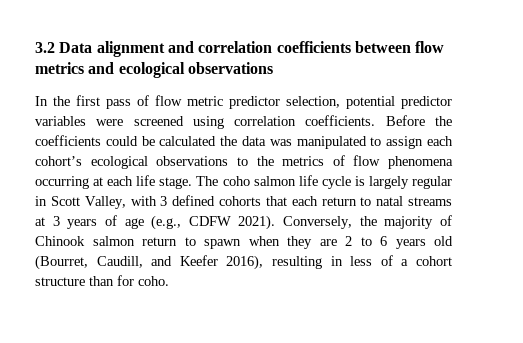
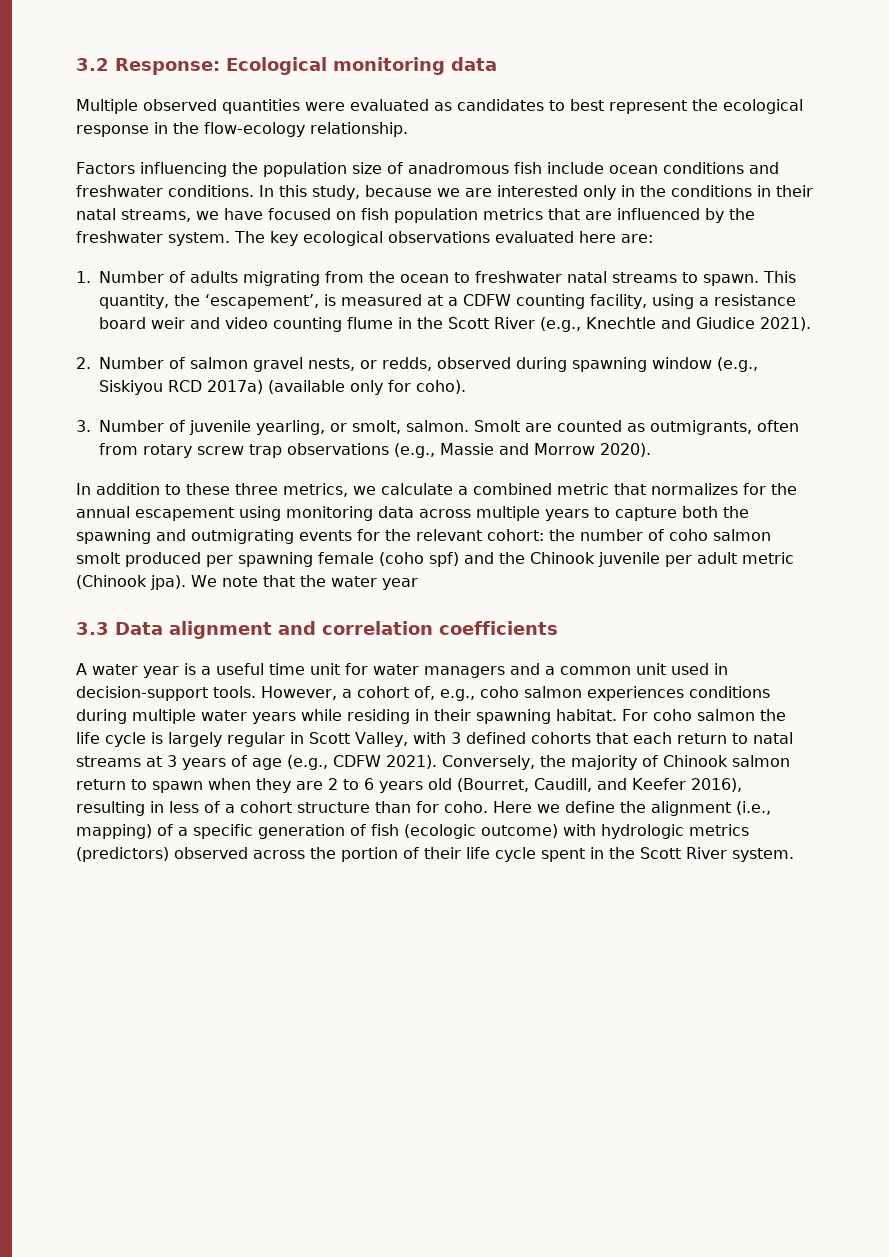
(55, 47) none -> [115,57,497,75] [76,99,803,114] [76,122,408,137] [76,162,779,177] [76,185,813,200] [76,208,755,223] [76,231,653,246] [76,271,796,286] [99,294,796,309] [99,317,811,332] [76,357,758,372] [99,380,466,395] [76,420,799,435] [99,443,651,458] [76,483,797,497] [76,506,749,521] [76,529,771,544] [76,552,794,567] [76,575,418,590] [76,622,109,635] Response: Ecological monitoring data // Multiple observed quantities were evaluated as candidates to best represent the ecological response in the flow-ecology relationship. // Factors influencing the population size of anadromous fish include ocean conditions and freshwater conditions. In this study, because we are interested only in the conditions in their natal streams, we have focused on fish population metrics that are influenced by the freshwater system. The key ecological observations evaluated here are: // 1. Number of adults migrating from the ocean to freshwater natal streams to spawn. This quantity, the ‘escapement’, is measured at a CDFW counting facility, using a resistance board weir and video counting flume in the Scott River (e.g., Knechtle and Giudice 2021). // 2. Number of salmon gravel nests, or redds, observed during spawning window (e.g., Siskiyou RCD 2017a) (available only for coho). // 3. Number of juvenile yearling, or smolt, salmon. Smolt are counted as outmigrants, often from rotary screw trap observations (e.g., Massie and Morrow 2020). // In addition to these three metrics, we calculate a combined metric that normalizes for the annual escapement using monitoring data across multiple years to capture both the spawning and outmigrating events for the relevant cohort: the number of coho salmon smolt produced per spawning female (coho spf) and the Chinook juvenile per adult metric (Chinook jpa). We note that the water year // 3.3
[354,41,445,53] [35,62,273,78] [35,95,452,109] [35,115,452,129] [35,135,454,149] [35,155,453,169] [35,175,296,189] between flow metrics and ecological observations // In the first pass of flow metric predictor selection, potential predictor variables were screened using correlation coefficients. Before the coefficients could be calculated the data was manipulated to assign each cohort’s ecological observations to the metrics of flow phenomena occurring at each life stage. The coho salmon -> [76,663,728,678] [76,686,770,701] [76,709,786,724] // A water year is a useful time unit for water managers and a common unit used in decision-support tools. However, a cohort of, e.g., coho salmon experiences conditions during multiple water years while residing in their spawning habitat. For coho salmon the
(169, 281) none -> [493,801,771,816] [76,824,749,839] [76,847,794,862] Here we define the alignment (i.e., mapping) of a specific generation of fish (ecologic outcome) with hydrologic metrics (predictors) observed across the portion of their life cycle spent in the Scott River system.

